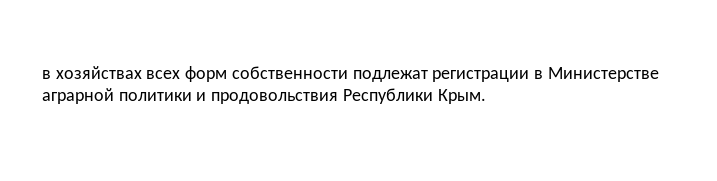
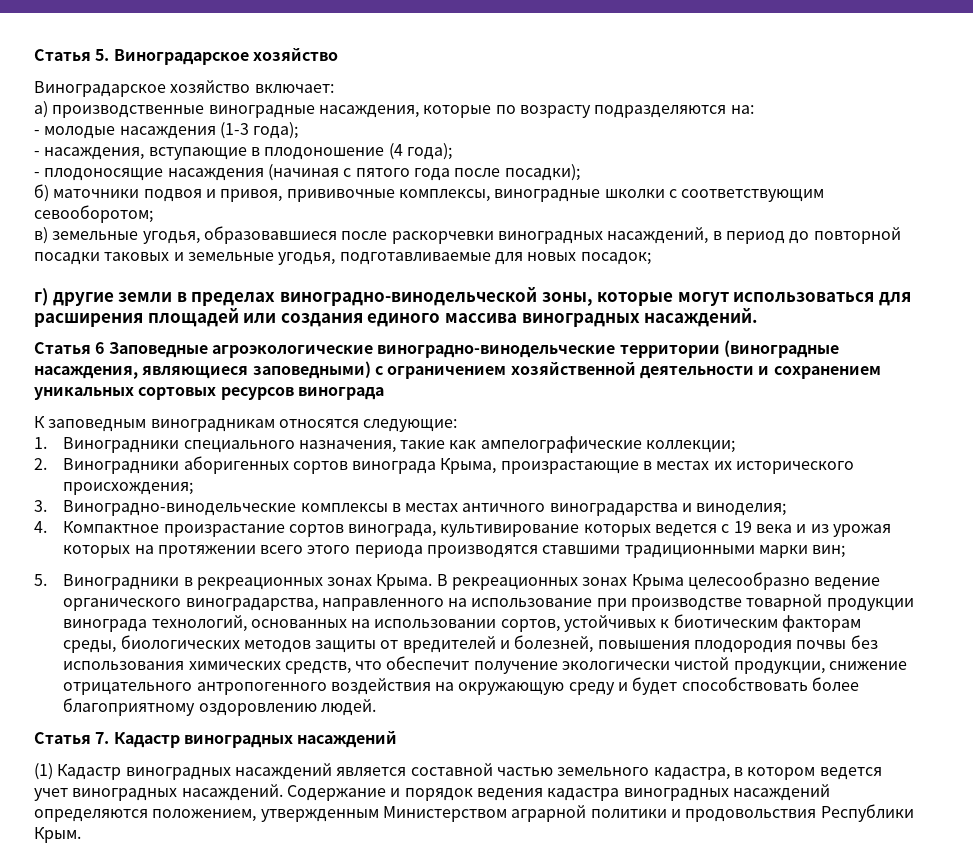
[42,66,659,82] в хозяйствах всех форм собственности подлежат регистрации в Министерстве -> [34,48,338,65] [34,80,334,97] [34,101,754,118] [34,122,299,139] [34,143,452,160] [34,164,580,181] [34,184,825,202] [34,205,153,223] [34,226,901,244] [34,252,651,265] [34,287,911,306] [34,308,759,327] [34,340,839,358] [34,361,881,379] [34,387,384,400] [34,416,458,432] [34,436,736,453] [34,456,855,474] [63,482,194,495] [34,500,787,516] [34,521,892,537] [63,545,846,558] [34,572,881,590] [63,594,914,611] [63,614,862,632] [63,635,878,653] [63,656,908,674] [63,677,860,695] [63,698,376,716] [34,731,398,748] [34,763,882,780] [34,784,830,801] [34,806,507,822] Статья 5. Виноградарское хозяйство // Виноградарское хозяйство включает: // a) производственные виноградные насаждения, которые по возрасту подразделяются на: // - молодые насаждения (1-3 года); // - насаждения, вступающие в плодоношение (4 года); // - плодоносящие насаждения (начиная с пятого года после посадки); // б) маточники подвоя и привоя, прививочные комплексы, виноградные школки с соответствующим севооборотом; // в) земельные угодья, образовавшиеся после раскорчевки виноградных насаждений, в период до повторной посадки таковых и земельные угодья, подготавливаемые для новых посадок; // г) другие земли в пределах виноградно-винодельческой зоны, которые могут использоваться для расширения площадей или создания единого массива виноградных насаждений. // Статья 6 Заповедные агроэкологические виноградно-винодельческие территории (виноградные насаждения, являющиеся заповедными) с ограничением хозяйственной деятельности и сохранением уникальных сортовых ресурсов винограда // К заповедным виноградникам относятся следующие: // 1. Виноградники специального назначения, такие как ампелографические коллекции; // 2. Виноградники аборигенных сортов винограда Крыма, произрастающие в местах их исторического происхождения; // 3. Виноградно-винодельческие комплексы в местах античного виноградарства и виноделия; // 4. Компактное произрастание сортов винограда, культивирование которых ведется с 19 века и из урожая которых на протяжении всего этого периода производятся ставшими традиционными марки вин; // 5. Виноградники в рекреационных зонах Крыма. В рекреационных зонах Крыма целесообразно ведение органического виноградарства, направленного на использование при производстве товарной продукции винограда технологий, основанных на использовании сортов, устойчивых к биотическим факторам среды, биологических методов защиты от вредителей и болезней, повышения плодородия почвы без использования химических средств, что обеспечит получение экологически чистой продукции, снижение отрицательного антропогенного воздействия на окружающую среду и будет способствовать более благоприятному оздоровлению людей. // Статья 7. Кадастр виноградных насаждений // (1) Кадастр виноградных насаждений является составной частью земельного кадастра, в котором ведется учет виноградных насаждений. Содержание и порядок ведения кадастра виноградных насаждений определяются положением, утвержденным Министерством

